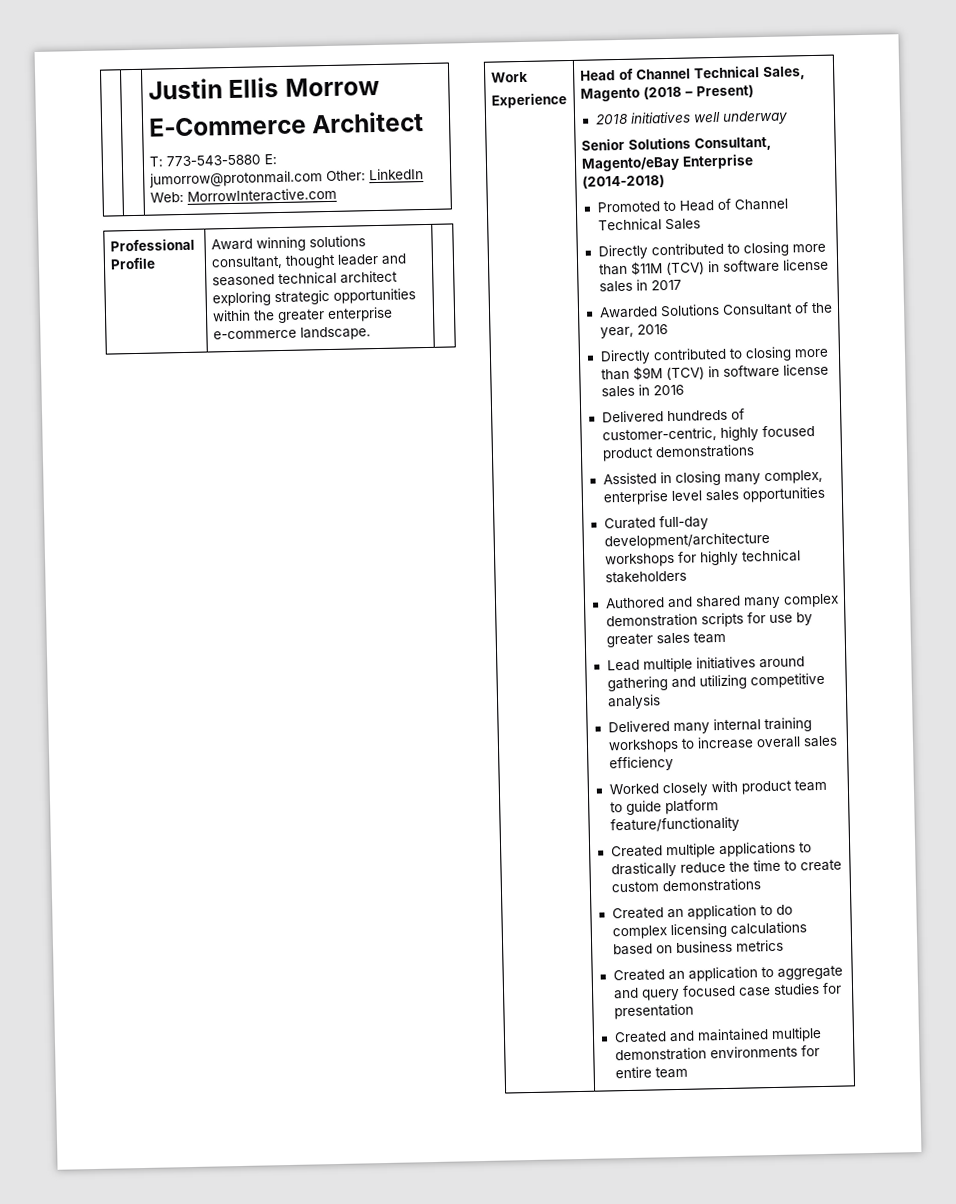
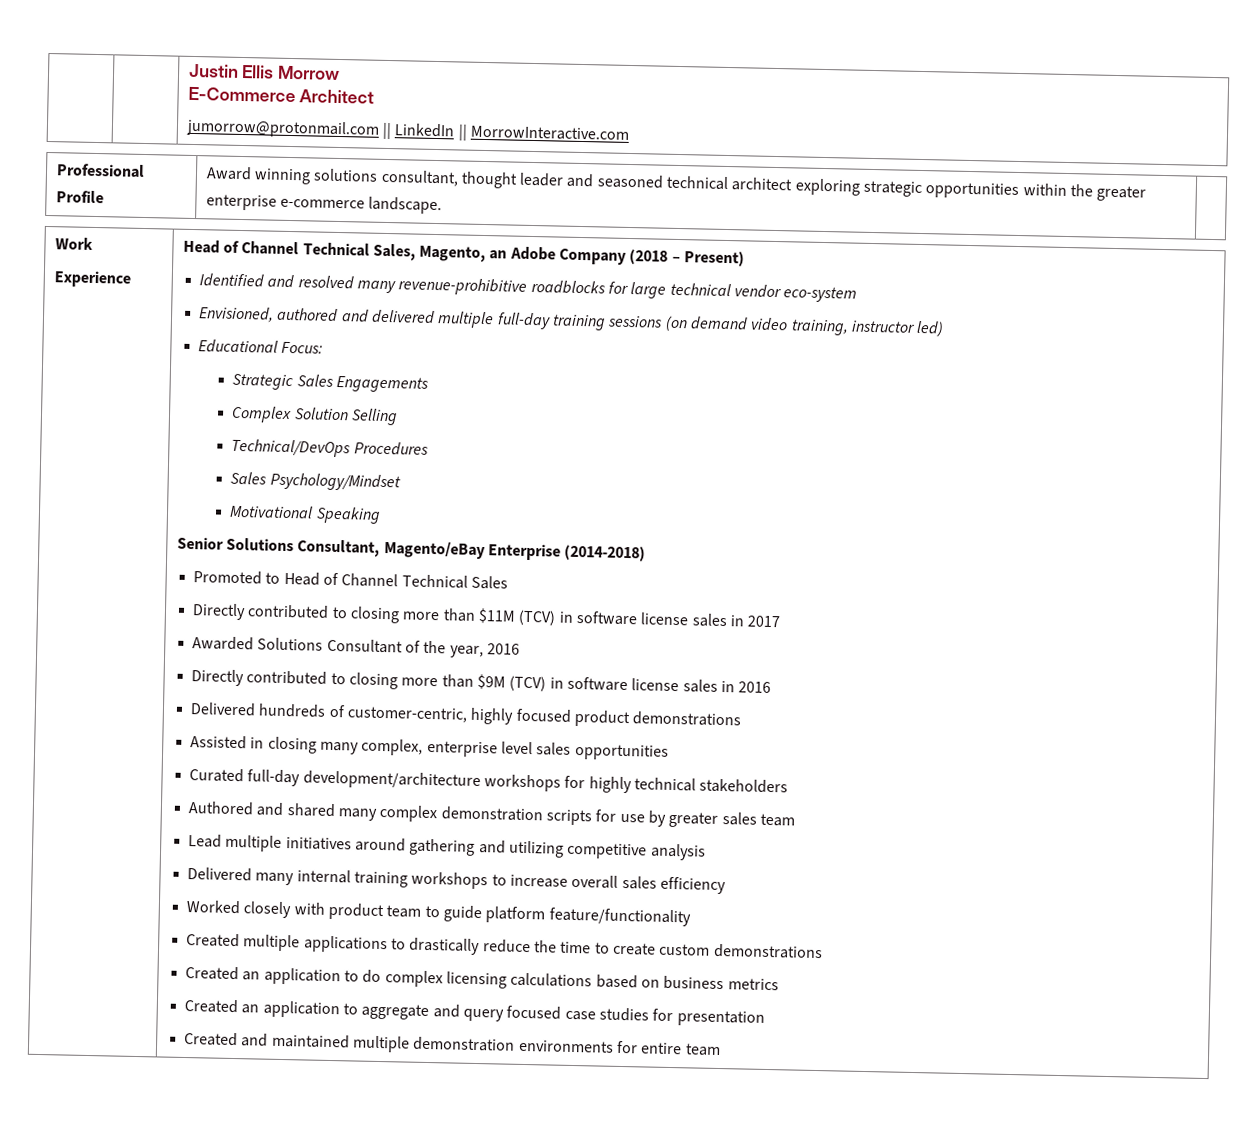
[148,154,277,167] [148,168,424,188] [149,191,184,203] T: 773-543-5880 E: jumorrow@protonmail.com Other: LinkedIn Web: -> [185,118,468,141] jumorrow@protonmail.com || LinkedIn ||
[579,87,640,102] Magento -> [419,245,628,265] Magento, an Adobe Company
[594,110,788,125] 2018 initiatives well underway -> [199,273,858,303] [198,306,945,337] [198,339,324,354] [232,373,429,393] [231,405,398,426] [231,438,429,458] [230,471,401,492] [229,504,381,524] Identified and resolved many revenue-prohibitive roadblocks for large technical vendor eco-system // Envisioned, authored and delivered multiple full-day training sessions (on demand video training, instructor led) // Educational Focus: // Strategic Sales Engagements // Complex Solution Selling // Technical/DevOps Procedures // Sales Psychology/Mindset // Motivational Speaking

